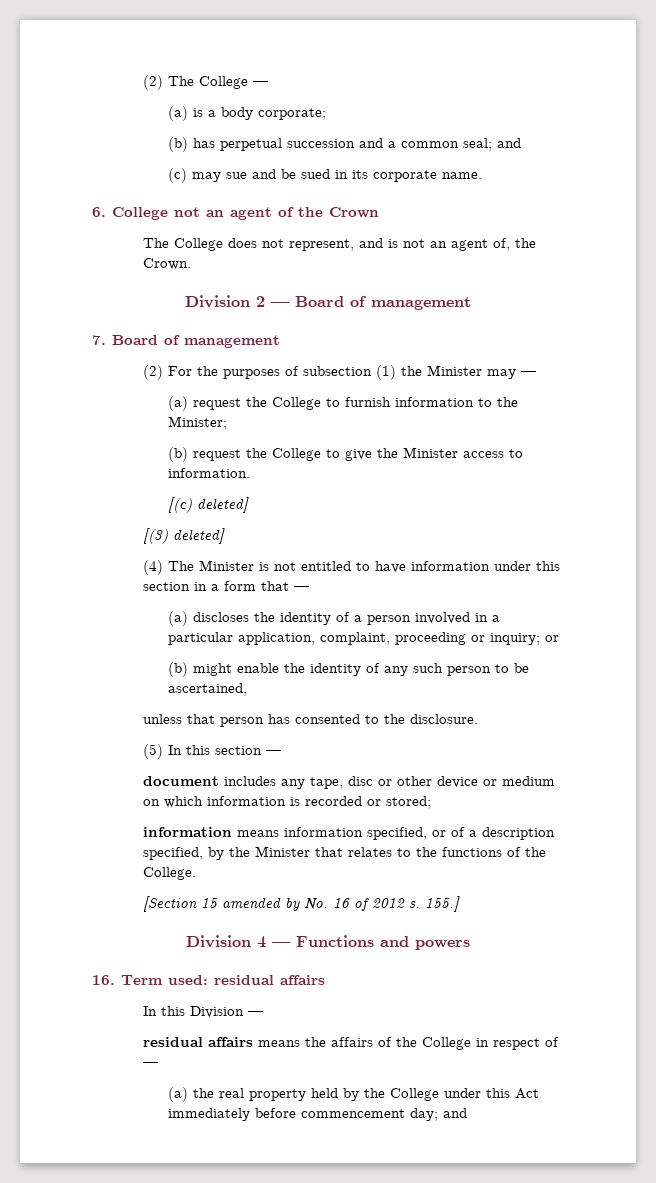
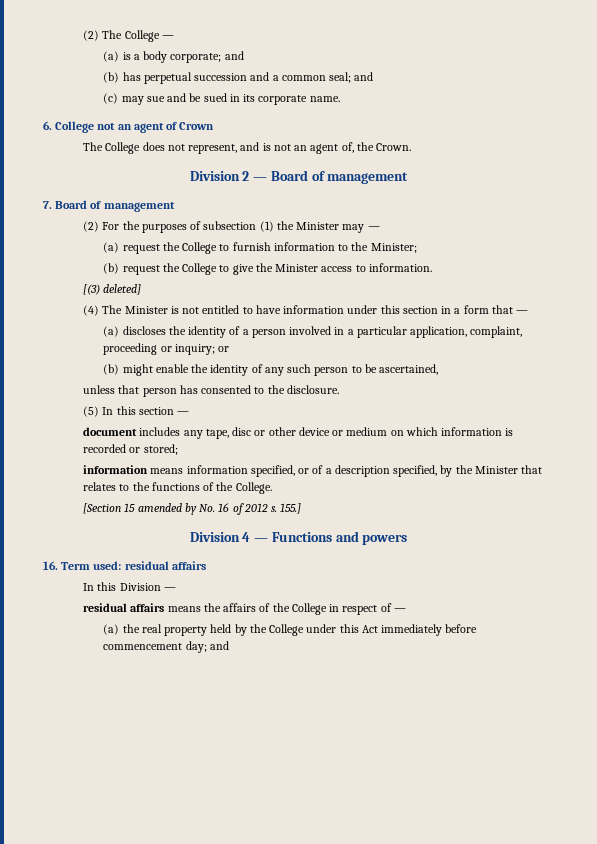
(326, 114) none -> [224,51,244,60] and
[298,207,323,217] the -> (178, 126) none
[167,497,249,513] // [(c) deleted] -> (432, 267) none

